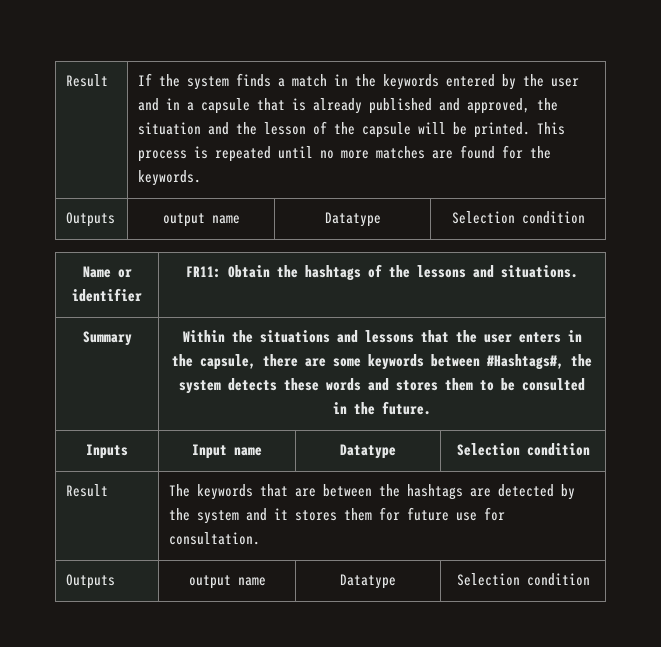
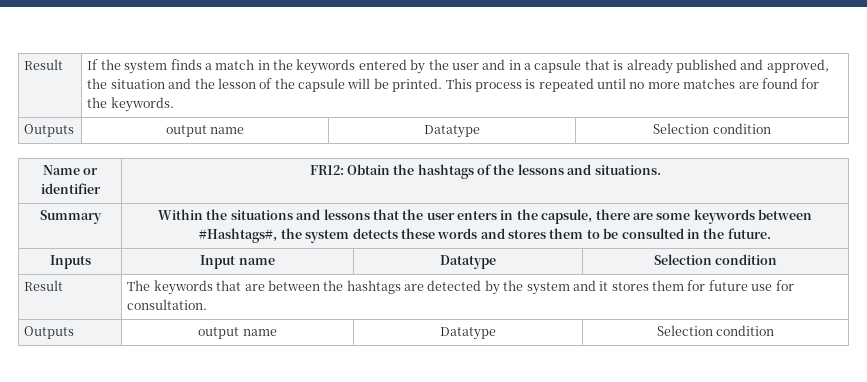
[186,266,221,278] FR11: -> [309,165,344,175] FR12:

